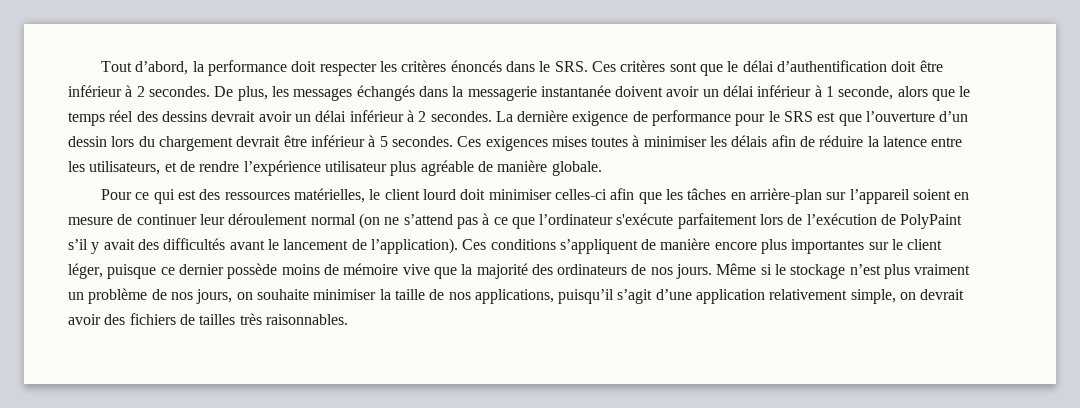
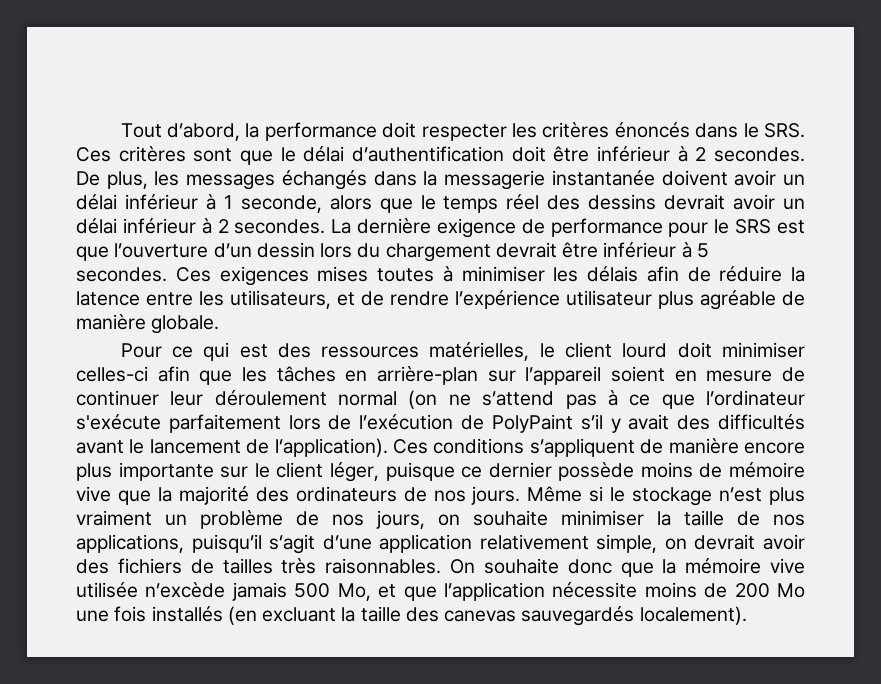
[791,239,865,254] importantes -> [118,462,214,481] importante
(348, 319) none -> [449,558,805,577] [76,582,805,601] [76,606,747,626] On souhaite donc que la mémoire vive utilisée n’excède jamais 500 Mo, et que l’application nécessite moins de 200 Mo une fois installés (en excluant la taille des canevas sauvegardés localement).

